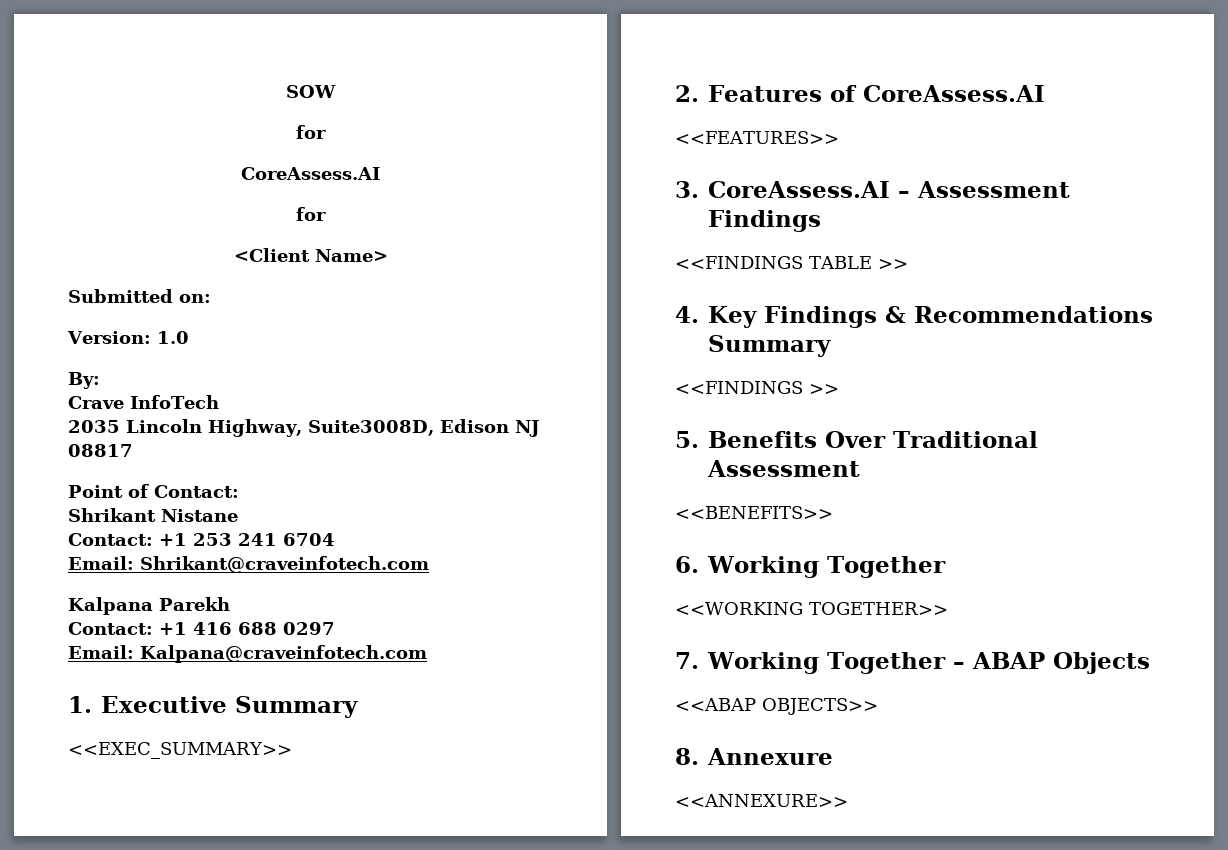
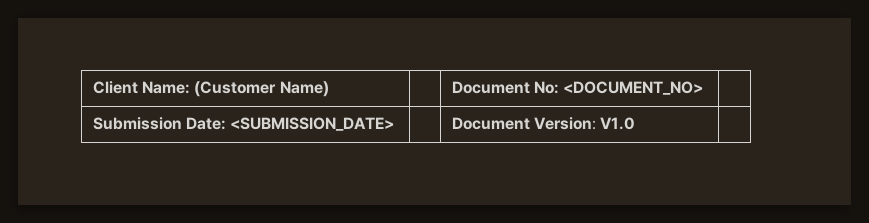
[286,85,336,98] [296,125,326,139] [241,167,380,180] [296,207,326,221] [233,248,388,262] [68,289,211,303] [67,331,189,344] [68,372,100,389] [68,395,219,409] [68,419,540,437] [68,444,133,457] [68,484,239,498] [68,508,238,522] [68,533,335,546] [68,556,429,573] [68,597,230,615] [68,622,335,635] [68,645,427,663] [68,696,358,718] [68,742,292,759] [675,85,1045,102] [675,131,839,144] [675,181,1070,198] [708,210,821,232] [675,256,908,269] [675,306,1153,328] [708,335,831,357] [675,381,839,394] [675,431,1038,448] [707,460,860,477] [675,506,833,519] [675,556,946,578] [675,602,948,615] [675,652,1150,674] [675,698,878,715] [675,748,833,765] [675,794,848,807] SOW // for // CoreAssess.AI // for // <Client Name> // Submitted on: // Version: 1.0 // By: // Crave InfoTech // 2035 Lincoln Highway, Suite3008D, Edison NJ 08817 // Point of Contact: // Shrikant Nistane // Contact: +1 253 241 6704 // Email: Shrikant@craveinfotech.com // Kalpana Parekh // Contact: +1 416 688 0297 // Email: Kalpana@craveinfotech.com // 1. Executive Summary // <<EXEC_SUMMARY>> // 2. Features of CoreAssess.AI // <<FEATURES>> // 3. CoreAssess.AI – Assessment Findings // <<FINDINGS TABLE >> // 4. Key Findings & Recommendations Summary // <<FINDINGS >> // 5. Benefits Over Traditional Assessment // <<BENEFITS>> // 6. Working Together // <<WORKING TOGETHER>> // 7. Working Together – ABAP Objects // <<ABAP OBJECTS>> // 8. Annexure // <<ANNEXURE>> -> [92,81,329,97] [451,81,704,95] [92,117,395,131] [451,117,636,130] Client Name: (Customer Name) | | Document No: <DOCUMENT_NO> | // Submission Date: <SUBMISSION_DATE> | | Document Version: V1.0 |

